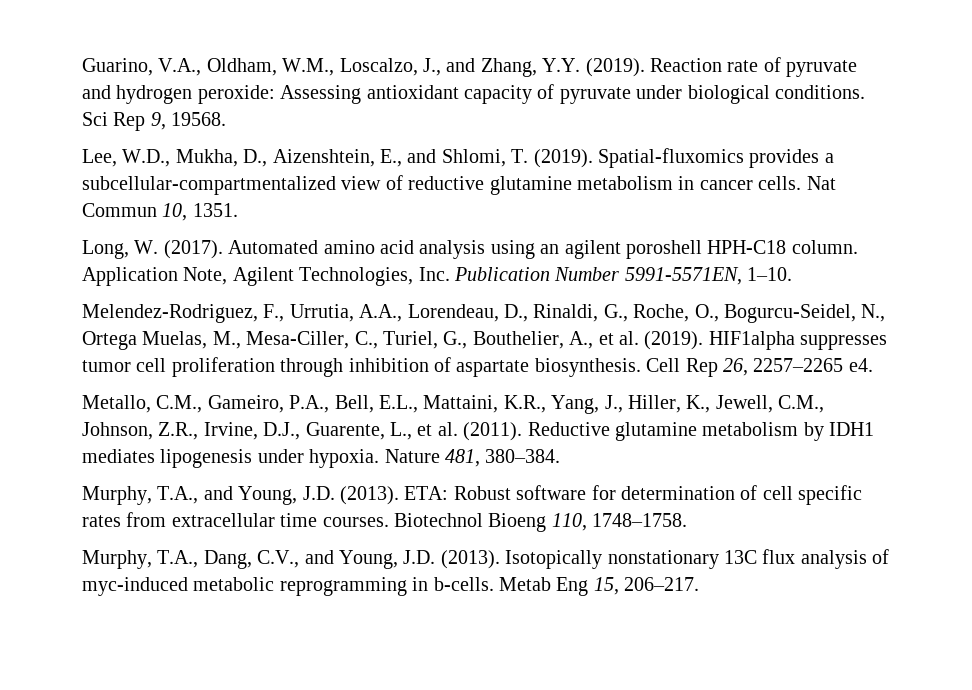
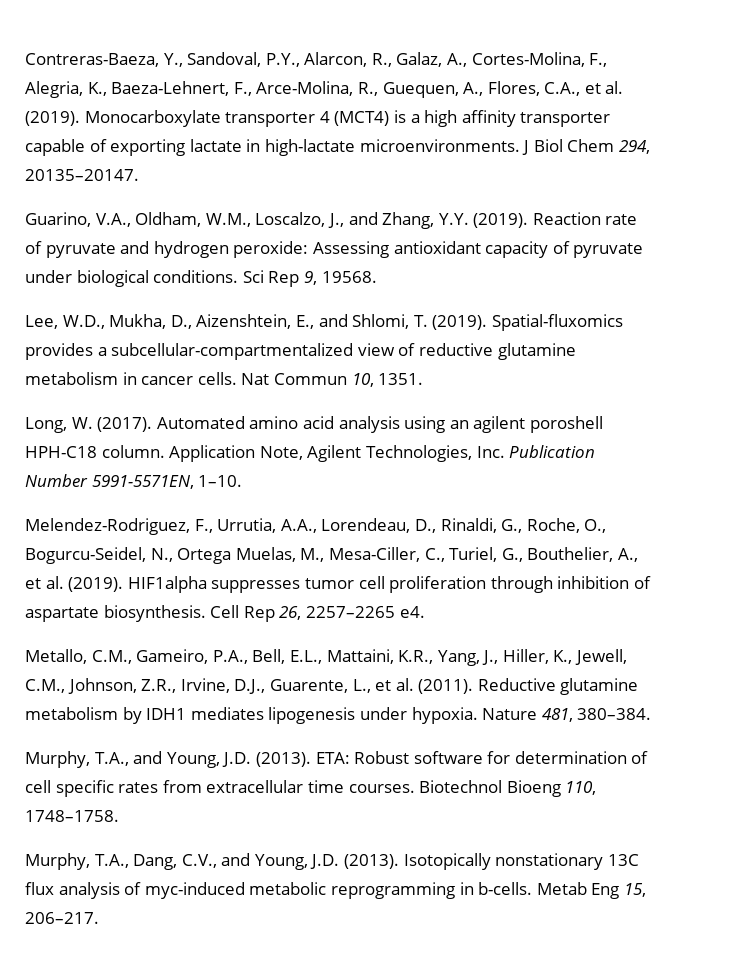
(82, 67) none -> [25,52,608,67] [25,81,624,98] [25,110,611,127] [25,139,650,156] [25,169,139,181] Contreras-Baeza, Y., Sandoval, P.Y., Alarcon, R., Galaz, A., Cortes-Molina, F., Alegria, K., Baeza-Lehnert, F., Arce-Molina, R., Guequen, A., Flores, C.A., et al. (2019). Monocarboxylate transporter 4 (MCT4) is a high affinity transporter capable of exporting lactate in high-lactate microenvironments. J Biol Chem 294, 20135–20147. //

